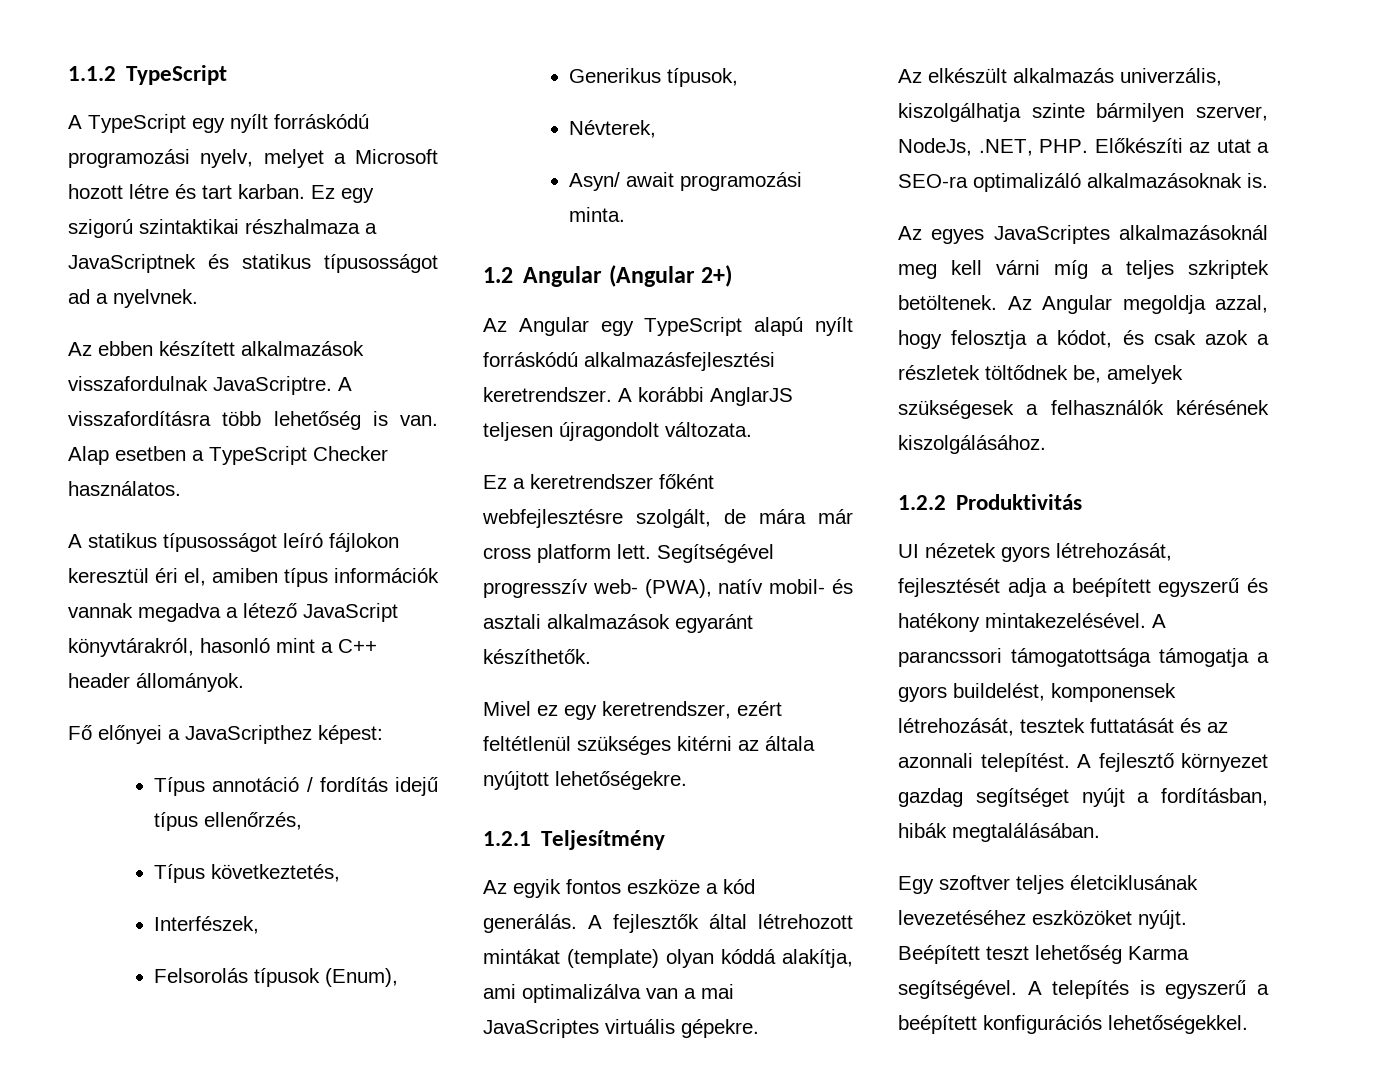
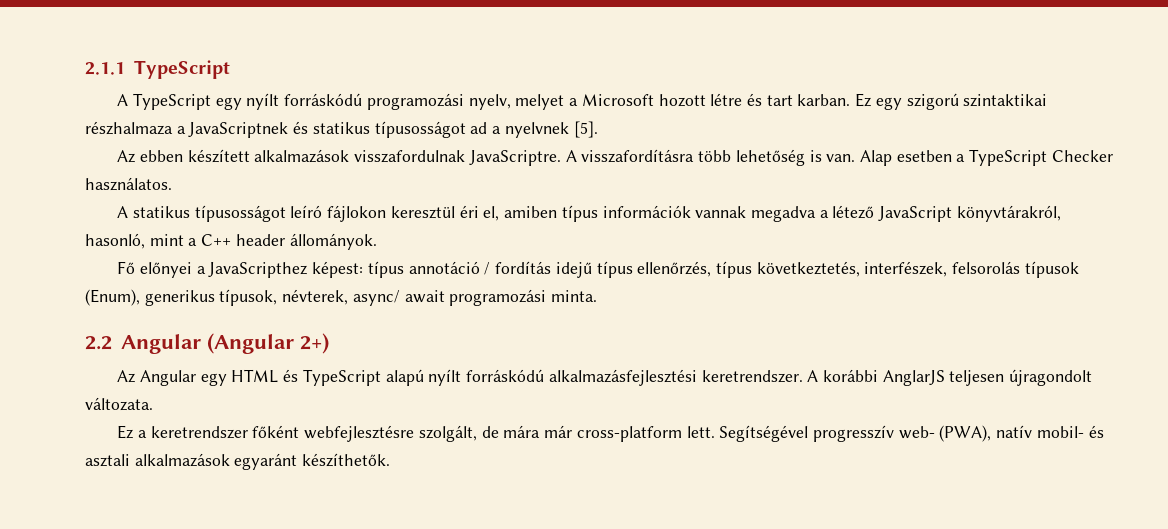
[68,66,116,81] 1.1.2 -> [85,62,125,75] 2.1.1
[113,289,198,308] nyelvnek. -> [504,121,598,138] nyelvnek [5].
[200,638,270,653] hasonló -> [85,233,145,249] hasonló,
[154,777,206,796] // Típus -> [367,261,404,278] típus
[154,864,206,883] // Típus -> [716,261,753,278] típus
[154,916,260,934] [154,968,249,983] // Interfészek, // Felsorolás -> [864,261,1021,277] interfészek, felsorolás
[569,68,662,83] // Generikus -> [144,290,215,306] generikus
[569,120,657,138] [569,172,621,191] // Névterek, // Asyn/ -> [282,289,400,306] névterek, async/
[483,267,513,283] 1.2 -> [85,336,112,350] 2.2
(634, 328) none -> [231,369,299,383] HTML és
[483,544,611,563] cross platform -> [576,426,682,442] cross-platform
[483,701,782,720] [483,736,815,755] [483,771,687,790] [483,830,666,850] [483,879,755,898] [483,914,853,933] [483,949,853,968] [483,984,734,1003] [483,1019,759,1038] [898,68,1222,86] [898,103,1268,122] [898,138,1269,156] [898,173,1268,192] [898,225,1268,244] [898,260,1269,279] [898,295,1268,314] [898,330,1269,349] [898,365,1183,384] [898,400,1269,419] [898,435,1046,454] [898,494,1083,510] [898,543,1172,562] [898,578,1268,597] [898,613,1166,632] [898,648,1269,667] [898,683,1176,702] [898,718,1228,736] [898,753,1268,772] [898,788,1268,807] [898,823,1100,842] [898,875,1198,894] [898,910,1187,929] [898,945,1189,964] [898,980,1269,999] [898,1015,1248,1034] // Mivel ez egy keretrendszer, ezért feltétlenül szükséges kitérni az általa nyújtott lehetőségekre. // 1.2.1 Teljesítmény // Az egyik fontos eszköze a kód generálás. A fejlesztők által létrehozott mintákat (template) olyan kóddá alakítja, ami optimalizálva van a mai JavaScriptes virtuális gépekre. // Az elkészült alkalmazás univerzális, kiszolgálhatja szinte bármilyen szerver, NodeJs, .NET, PHP. Előkészíti az utat a SEO-ra optimalizáló alkalmazásoknak is. // Az egyes JavaScriptes alkalmazásoknál meg kell várni míg a teljes szkriptek betöltenek. Az Angular megoldja azzal, hogy felosztja a kódot, és csak azok a részletek töltődnek be, amelyek szükségesek a felhasználók kérésének kiszolgálásához. // 1.2.2 Produktivitás // UI nézetek gyors létrehozását, fejlesztését adja a beépített egyszerű és hatékony mintakezelésével. A parancssori támogatottsága támogatja a gyors buildelést, komponensek létrehozását, tesztek futtatását és az azonnali telepítést. A fejlesztő környezet gazdag segítséget nyújt a fordításban, hibák megtalálásában. // Egy szoftver teljes életciklusának levezetéséhez eszközöket nyújt. Beépített teszt lehetőség Karma segítségével. A telepítés is egyszerű a beépített konfigurációs lehetőségekkel. -> (391, 460) none

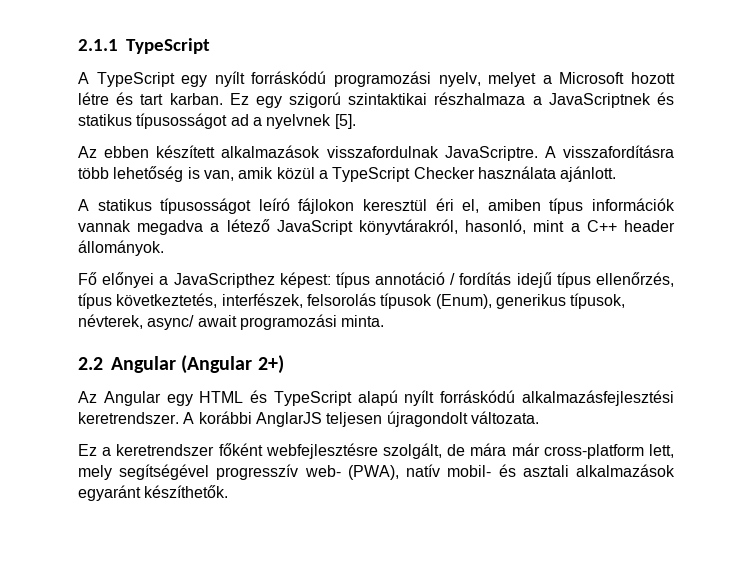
[826,150,952,166] van. Alap esetben -> [203,167,315,181] van, amik közül
[85,177,172,191] használatos. -> [477,166,617,182] használata ajánlott.
[686,425,809,442] lett. Segítségével -> [649,444,674,458] [78,464,210,480] lett, mely segítségével

